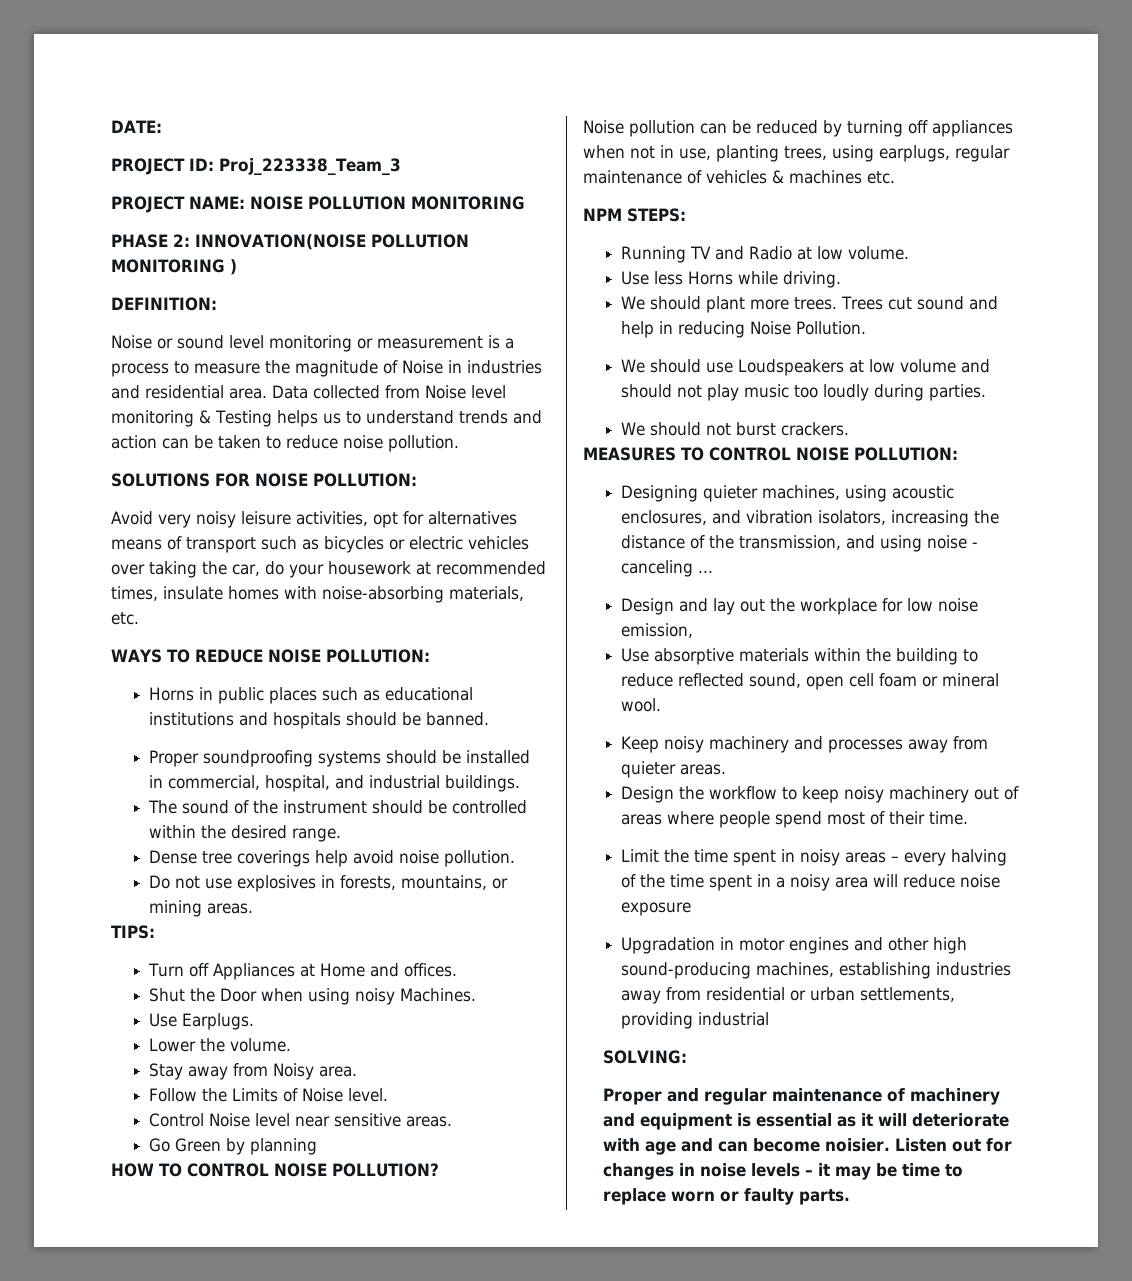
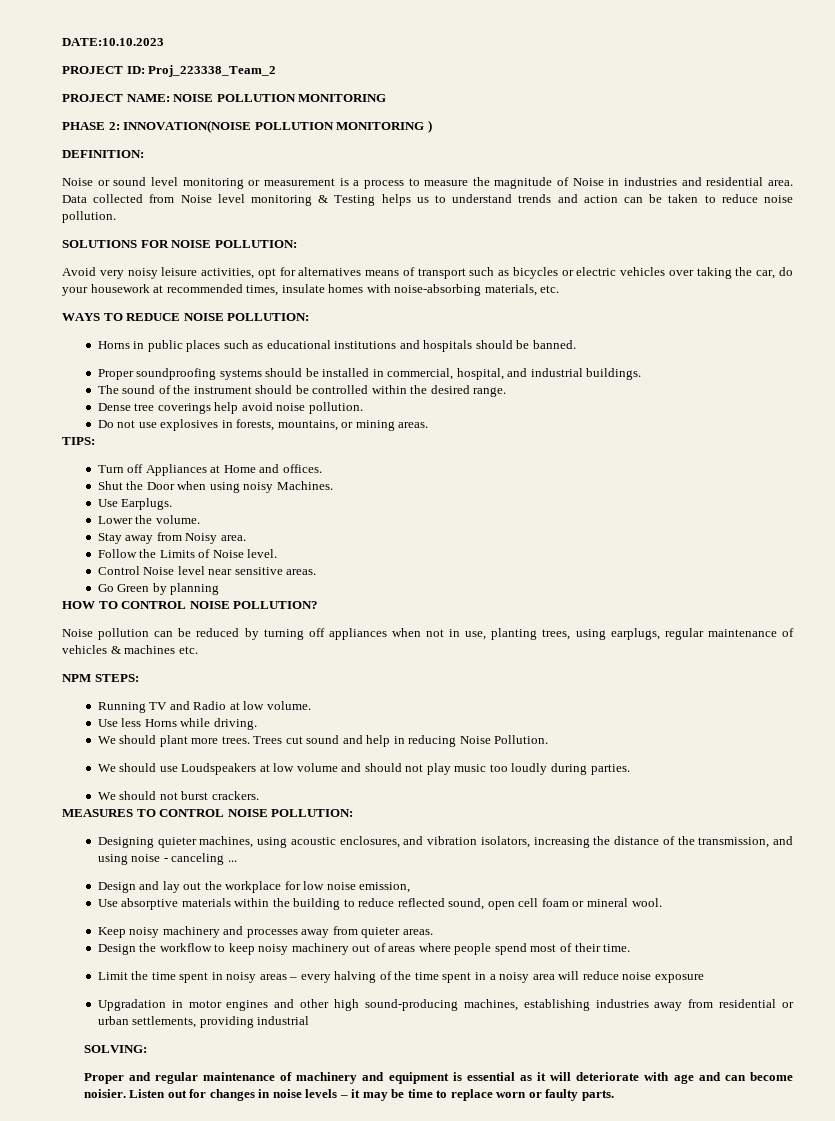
[111,120,162,133] DATE: -> [62,38,164,46] DATE:10.10.2023
[219,158,401,176] Proj_223338_Team_3 -> [148,65,277,77] Proj_223338_Team_2

